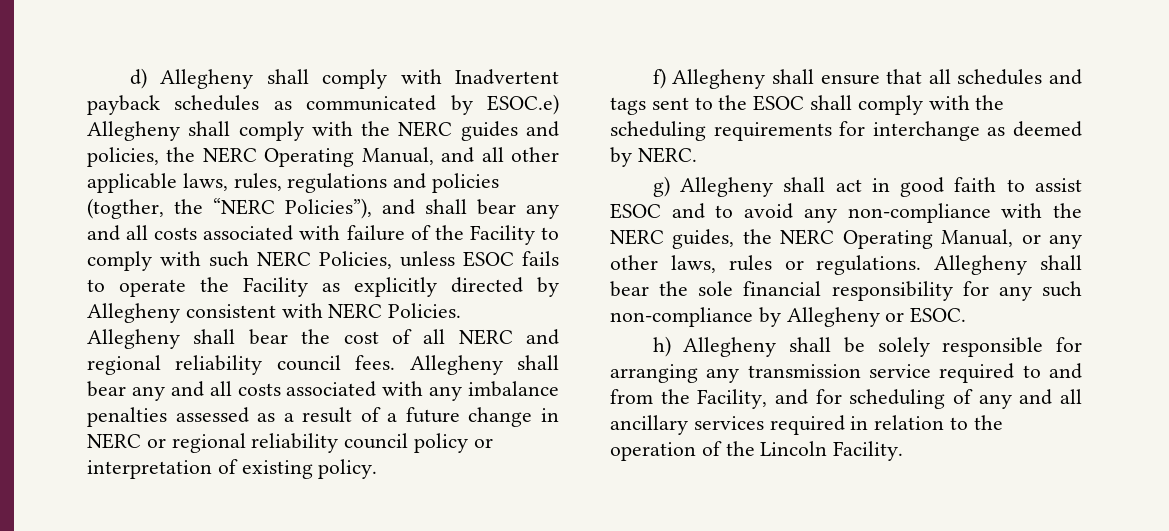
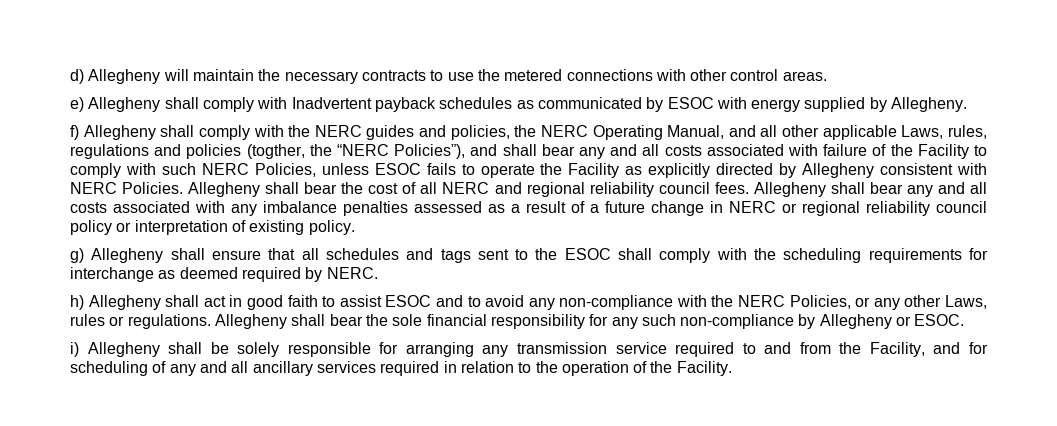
(254, 79) none -> [163,69,827,84] [70,97,161,112] will maintain the necessary contracts to use the metered connections with other control areas. // e) Allegheny
[486,94,559,115] ESOC.e) -> [667,97,968,112] [70,125,79,140] ESOC with energy supplied by Allegheny. // f)
[182,173,228,191] laws, -> [901,125,944,139] Laws,
[652,68,666,89] f) -> [70,248,84,263] g)
(1082, 129) none -> [241,267,301,282] required
[652,176,670,197] g) -> [70,295,84,310] h)
[672,229,1014,249] guides, the NERC Operating Manual, -> [789,295,851,309] Policies,
[670,255,716,273] laws, -> [945,295,987,309] Laws,
[652,336,671,357] h) -> [70,342,79,357] i)
[760,441,828,456] Lincoln -> (673, 367) none

